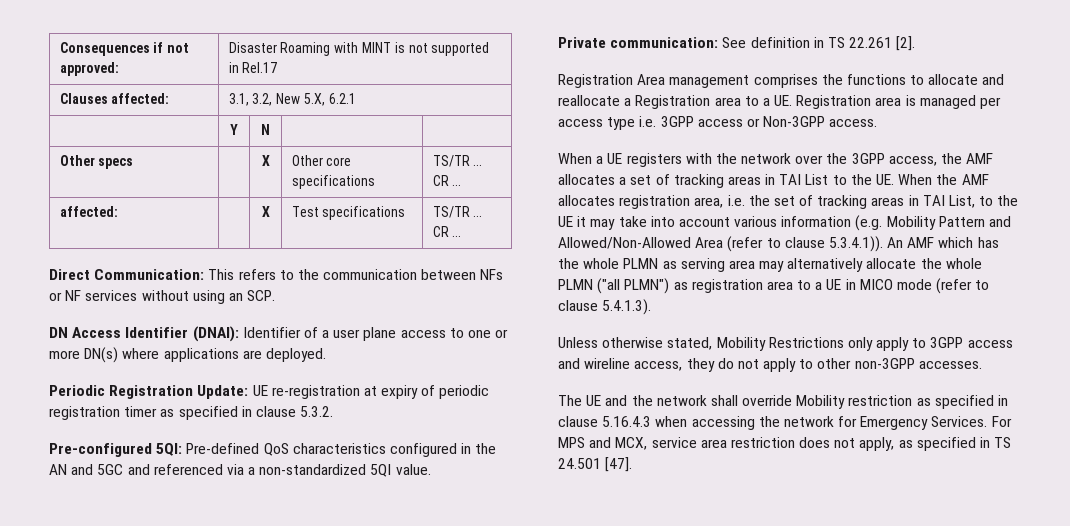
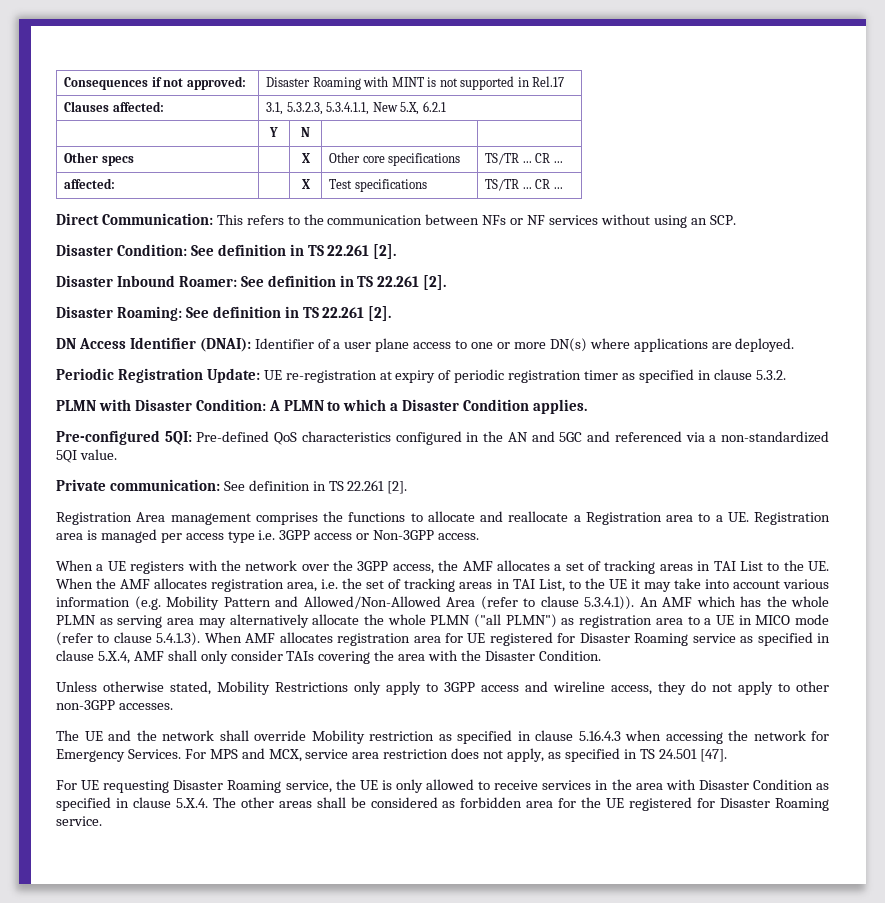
[252,93,273,106] 3.2, -> [286,102,370,115] 5.3.2.3, 5.3.4.1.1,
(276, 295) none -> [56,244,397,259] [56,275,447,290] [56,306,392,321] // Disaster Condition: See definition in TS 22.261 [2]. // Disaster Inbound Roamer: See definition in TS 22.261 [2]. // Disaster Roaming: See definition in TS 22.261 [2].
(334, 411) none -> [56,399,588,414] // PLMN with Disaster Condition: A PLMN to which a Disaster Condition applies.
(652, 307) none -> [204,632,831,646] [56,650,601,664] When AMF allocates registration area for UE registered for Disaster Roaming service as specified in clause 5.X.4, AMF shall only consider TAIs covering the area with the Disaster Condition.
(633, 464) none -> [56,779,830,793] [56,797,829,811] [56,816,102,826] // For UE requesting Disaster Roaming service, the UE is only allowed to receive services in the area with Disaster Condition as specified in clause 5.X.4. The other areas shall be considered as forbidden area for the UE registered for Disaster Roaming service.

